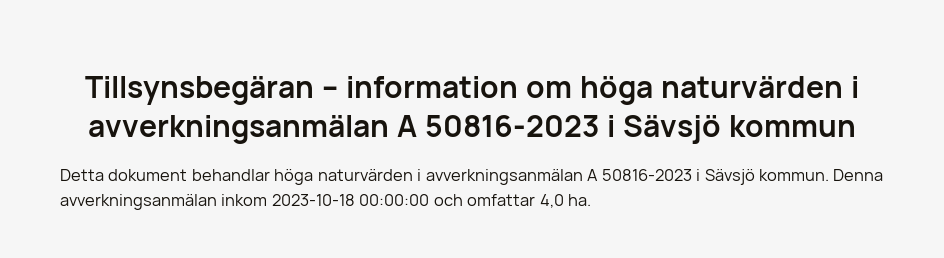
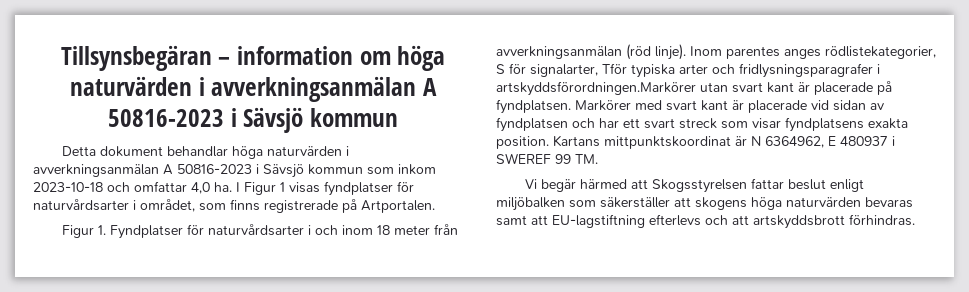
[759,169,884,181] [60,194,217,210] kommun. Denna avverkningsanmälan -> [308,164,394,175] kommun som
[359,194,430,206] 00:00:00 -> (103, 187) none
(592, 200) none -> [236,181,414,196] [33,199,435,213] [62,224,459,239] [496,44,936,60] [496,63,880,78] [496,81,892,96] [496,99,884,114] [496,117,908,132] [496,135,895,149] [496,153,598,164] [525,178,865,193] [496,197,913,211] [496,214,915,229] I Figur 1 visas fyndplatser för naturvårdsarter i området, som finns registrerade på Artportalen. // Figur 1. Fyndplatser för naturvårdsarter i och inom 18 meter från avverkningsanmälan (röd linje). Inom parentes anges rödlistekategorier, S för signalarter, Tför typiska arter och fridlysningsparagrafer i artskyddsförordningen.Markörer utan svart kant är placerade på fyndplatsen. Markörer med svart kant är placerade vid sidan av fyndplatsen och har ett svart streck som visar fyndplatsens exakta position. Kartans mittpunktskoordinat är N 6364962, E 480937 i SWEREF 99 TM. // Vi begär härmed att Skogsstyrelsen fattar beslut enligt miljöbalken som säkerställer att skogens höga naturvärden bevaras samt att EU-lagstiftning efterlevs och att artskyddsbrott förhindras.

